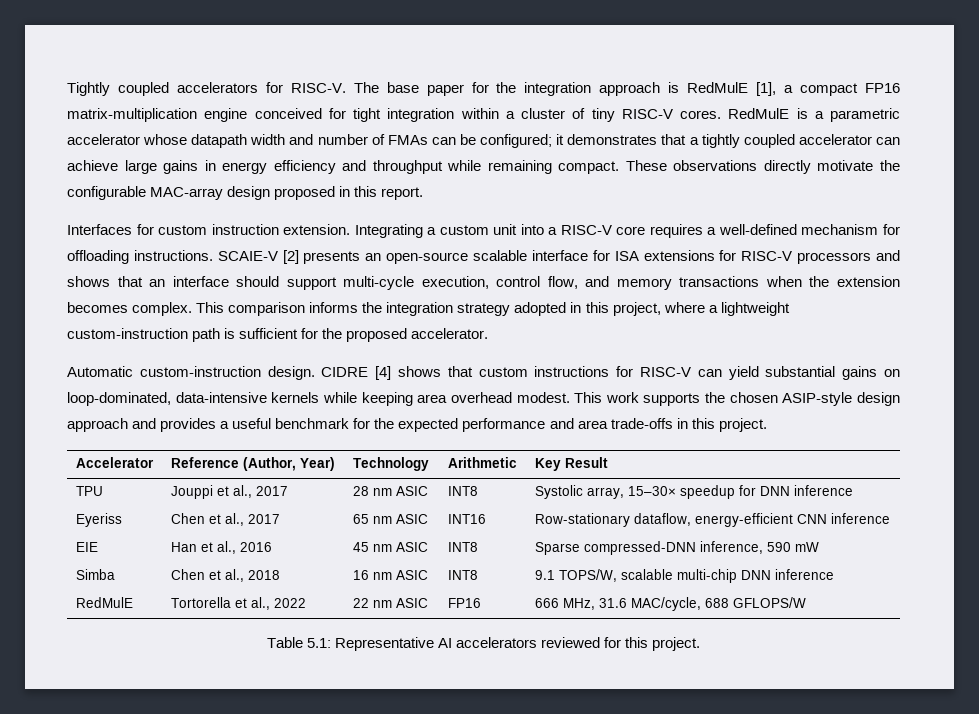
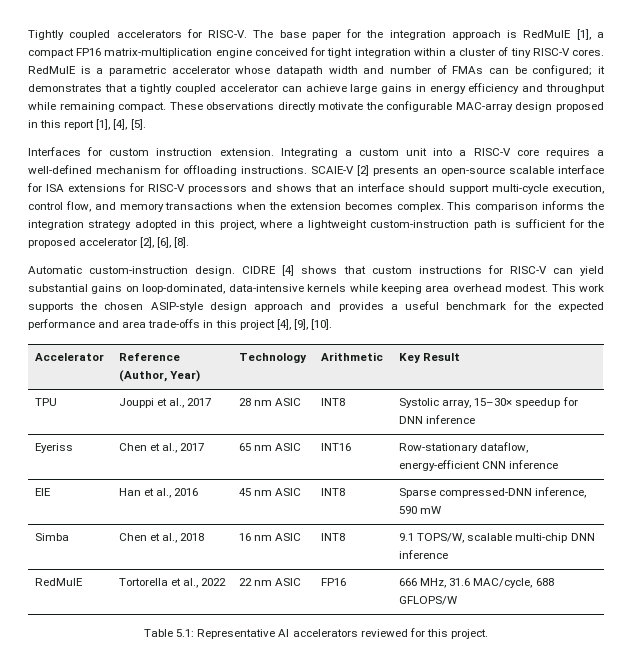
[381,187,424,200] report. -> [64,119,146,130] report [1], [4], [5].
[411,328,489,339] accelerator. -> [79,237,190,248] accelerator [2], [6], [8].
[718,418,767,432] project. -> [239,319,332,330] project [4], [9], [10].

